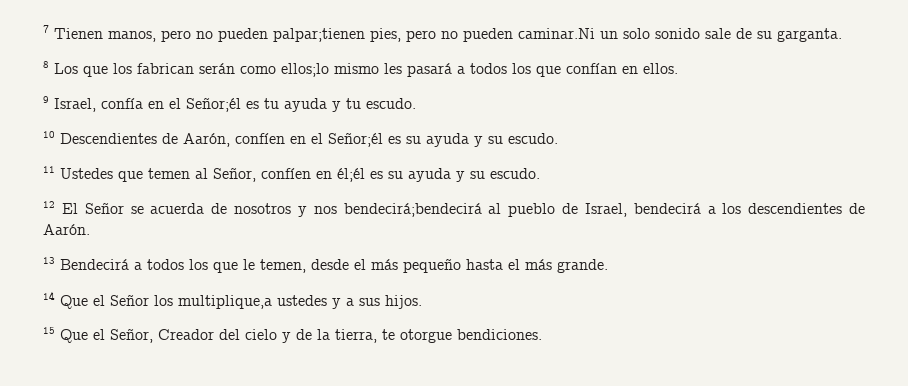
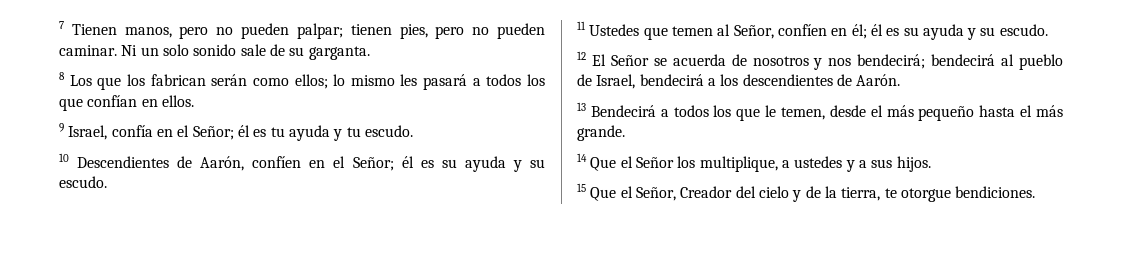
[273,28,365,42] palpar;tienen -> [296,23,392,39] palpar; tienen
[518,28,595,39] caminar.Ni -> [59,45,138,56] caminar. Ni
[281,63,329,77] ellos;lo -> [294,74,346,89] ellos; lo
[186,97,241,112] Señor;él -> [192,125,250,140] Señor; él
[328,132,383,147] Señor;él -> [352,156,414,171] Señor; él
[337,168,365,182] él;él -> [851,24,883,39] él; él
[343,203,482,217] bendecirá;bendecirá -> [857,54,996,69] bendecirá; bendecirá
[178,295,272,309] multiplique,a -> [699,156,790,172] multiplique, a

